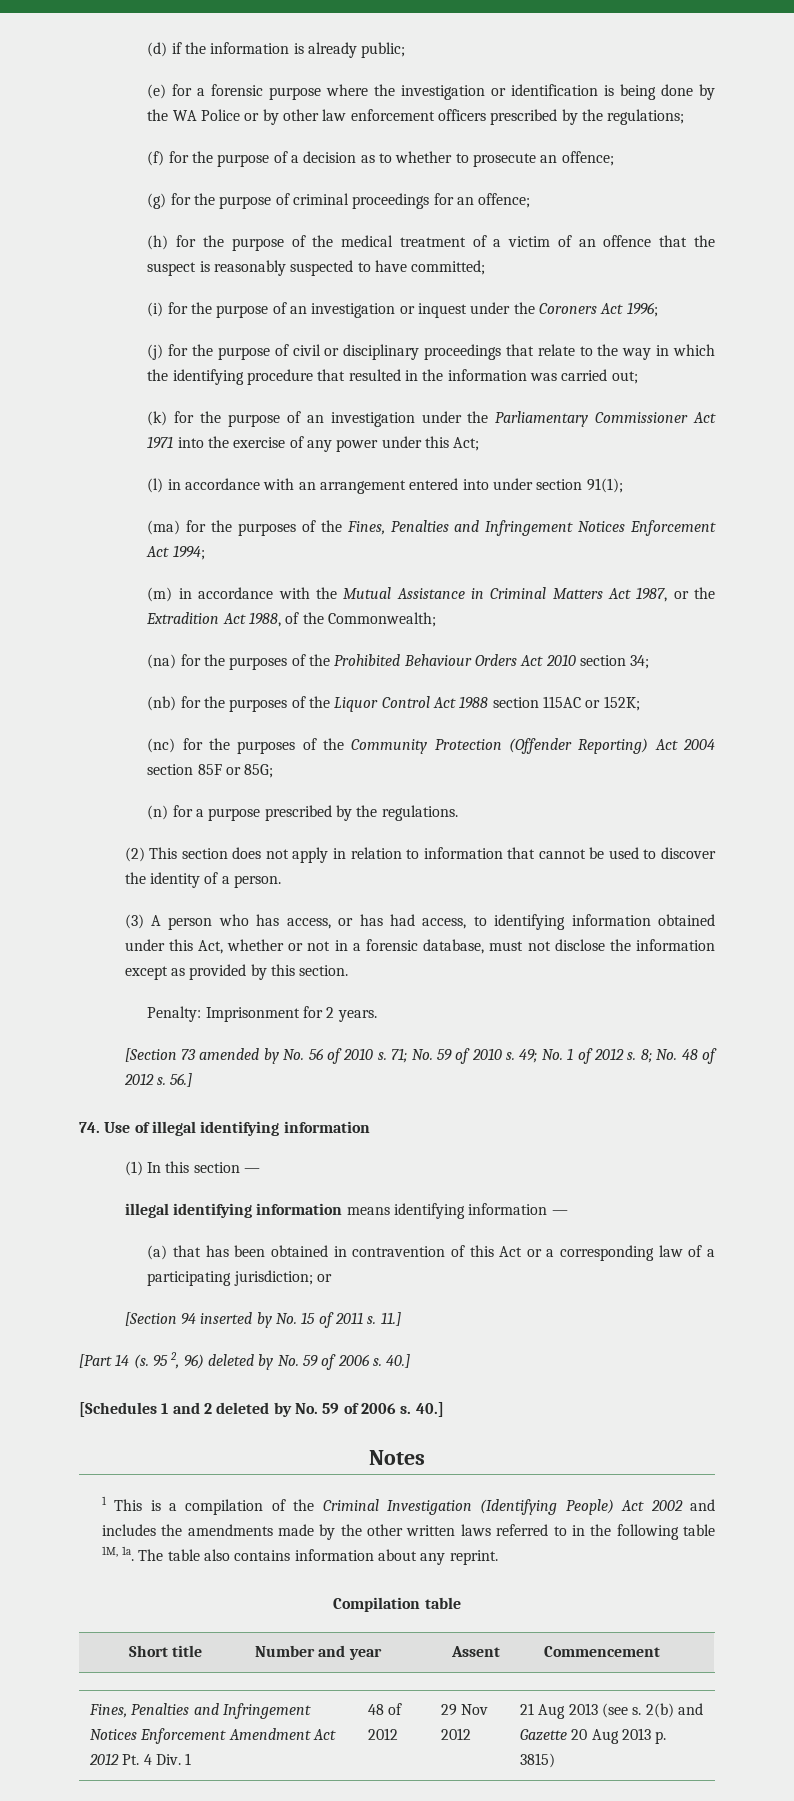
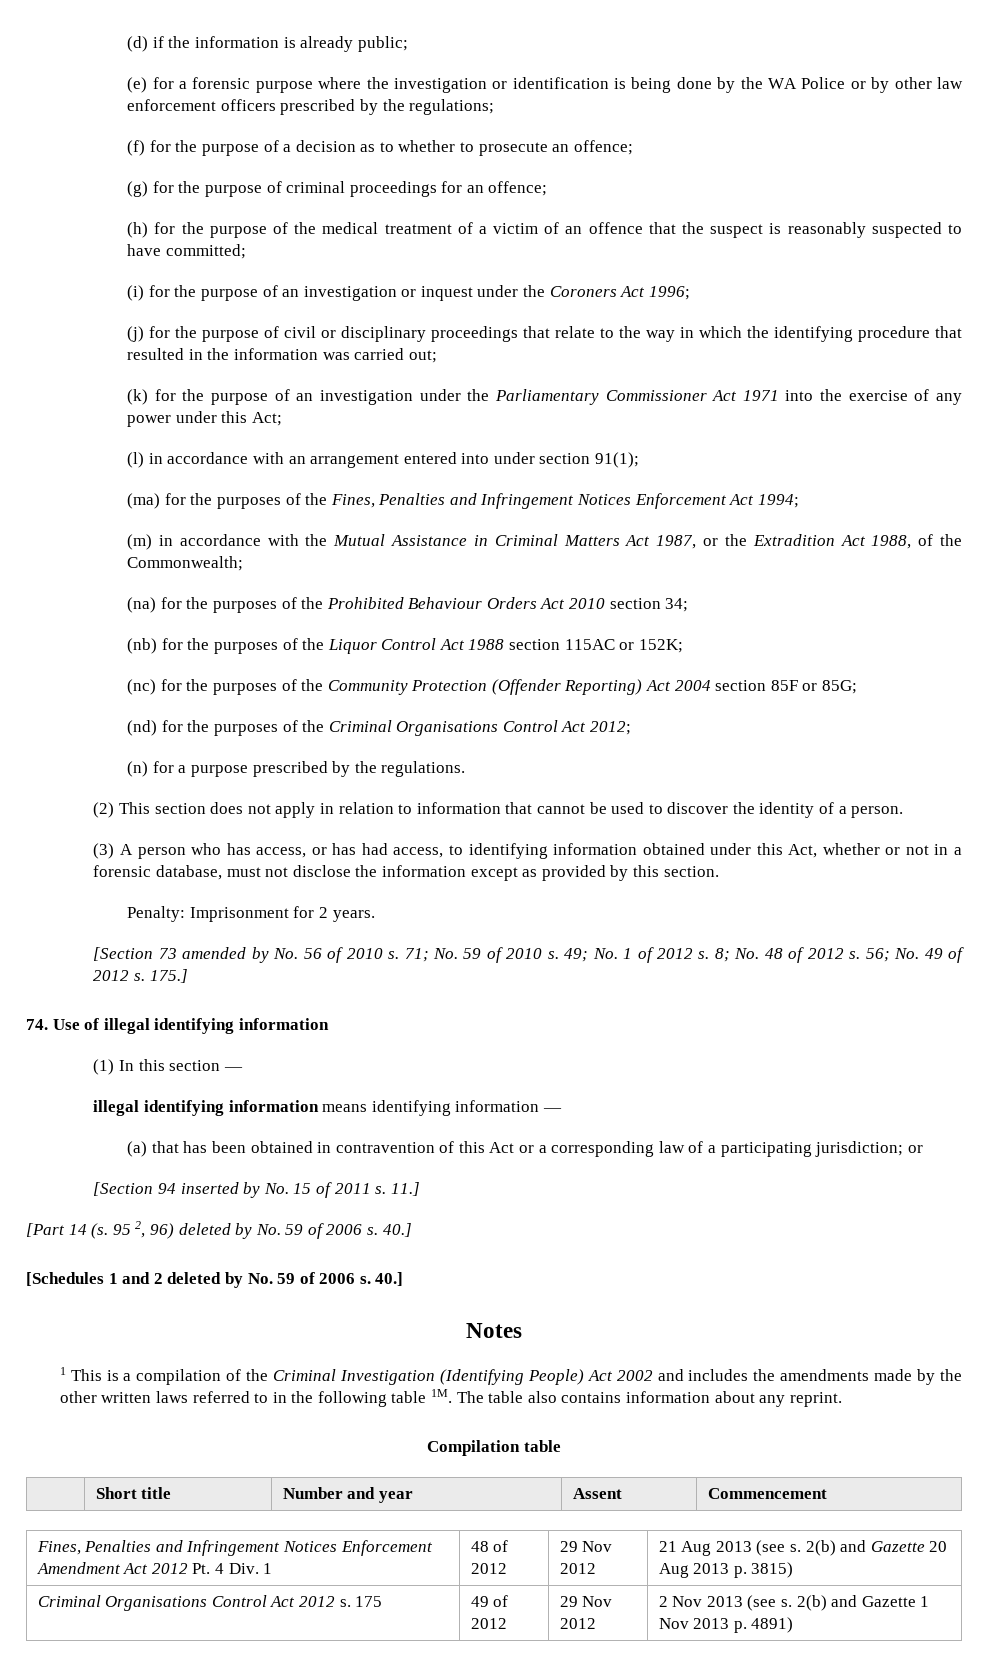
(274, 771) none -> [127,720,632,736] // (nd) for the purposes of the Criminal Organisations Control Act 2012;
[170,1073,193,1087] 56.] -> [865,947,965,963] [93,969,188,983] 56; No. 49 of 2012 s. 175.]
[101,1546,135,1561] 1M, 1a. -> [431,1389,453,1403] 1M.
(556, 1760) none -> [37,1595,383,1611] [470,1595,509,1607] [470,1618,507,1629] [559,1596,613,1607] [559,1618,596,1629] [658,1595,930,1611] [658,1617,794,1633] // Criminal Organisations Control Act 2012 s. 175 | 49 of 2012 | 29 Nov 2012 | 2 Nov 2013 (see s. 2(b) and Gazette 1 Nov 2013 p. 4891)

